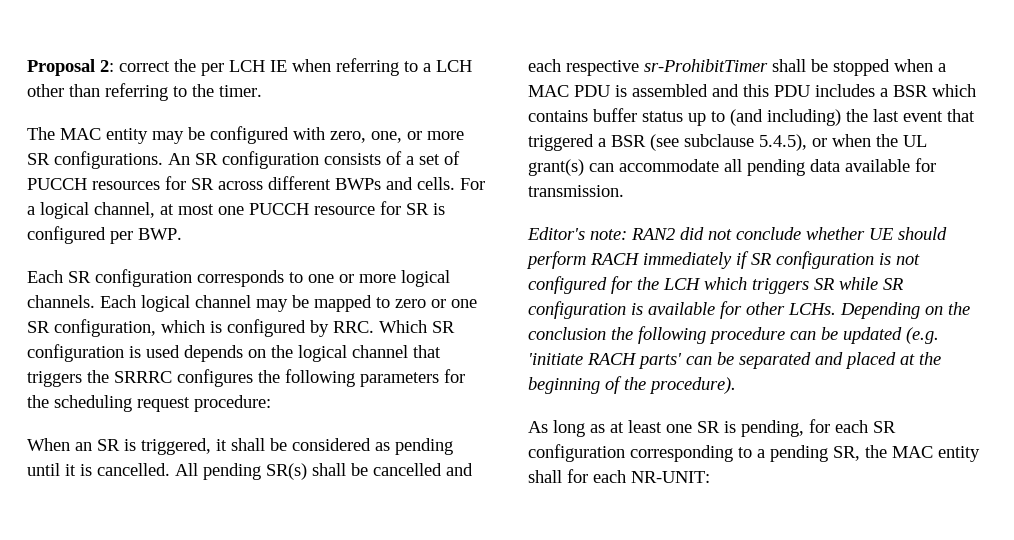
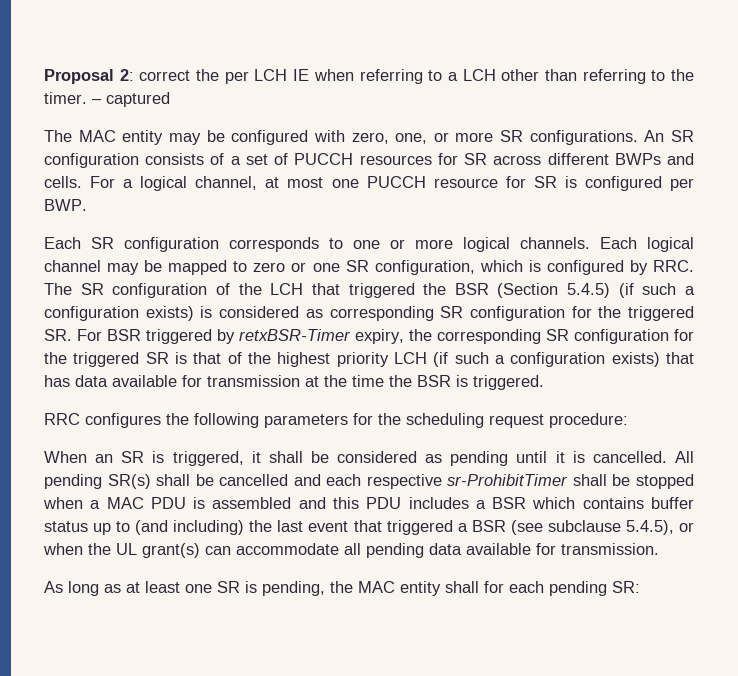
(262, 91) none -> [92,92,170,107] – captured
[379,320,455,333] [27,344,441,362] [27,370,172,387] Which SR configuration is used depends on the logical channel that triggers the SRRRC -> [44,283,695,298] [44,306,694,321] [44,329,694,344] [44,352,694,367] [44,375,544,390] [44,413,80,425] The SR configuration of the LCH that triggered the BSR (Section 5.4.5) (if such a configuration exists) is considered as corresponding SR configuration for the triggered SR. For BSR triggered by retxBSR-Timer expiry, the corresponding SR configuration for the triggered SR is that of the highest priority LCH (if such a configuration exists) that has data available for transmission at the time the BSR is triggered. // RRC
[527,227,947,240] [526,251,920,269] [528,276,903,294] [528,301,970,319] [528,326,939,344] [528,352,941,369] [528,376,736,394] // Editor's note: RAN2 did not conclude whether UE should perform RACH immediately if SR configuration is not configured for the LCH which triggers SR while SR configuration is available for other LCHs. Depending on the conclusion the following procedure can be updated (e.g. 'initiate RACH parts' can be separated and placed at the beginning of the procedure). -> (659, 549) none
[809,419,896,433] [528,444,860,462] for each SR configuration corresponding to a pending SR, -> (325, 588) none
[631,471,710,483] NR-UNIT: -> [549,581,640,596] pending SR:

